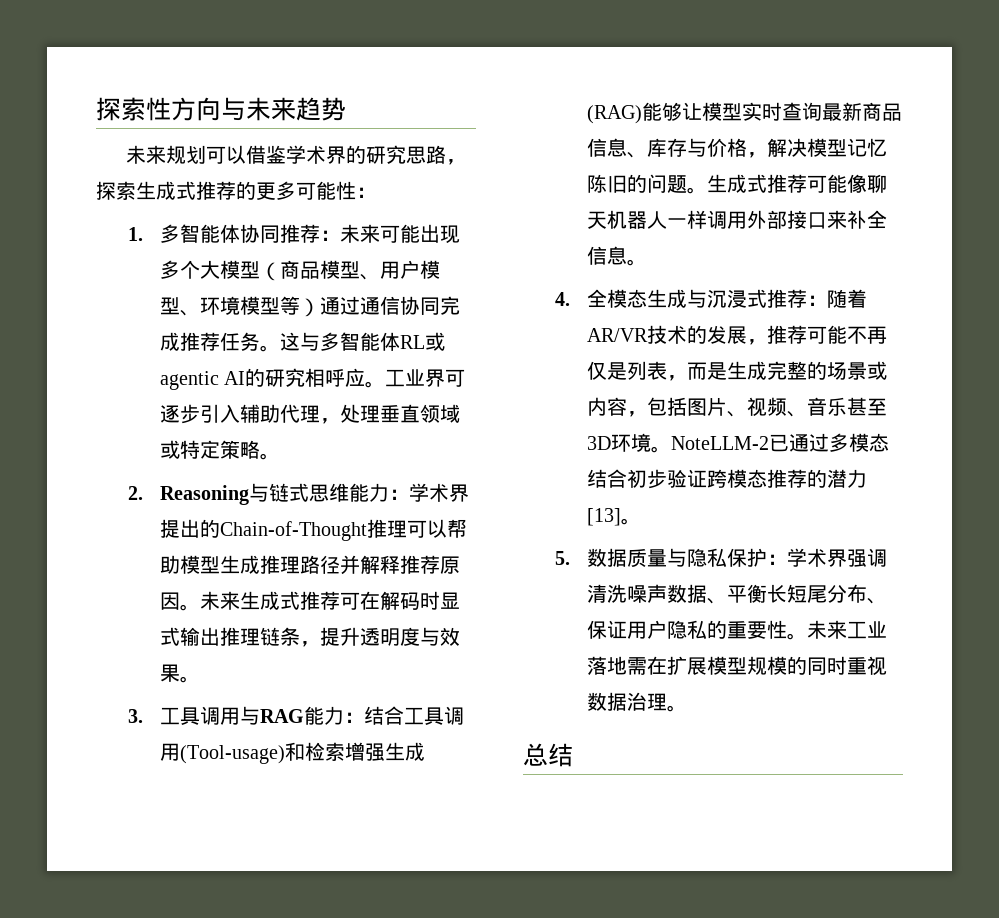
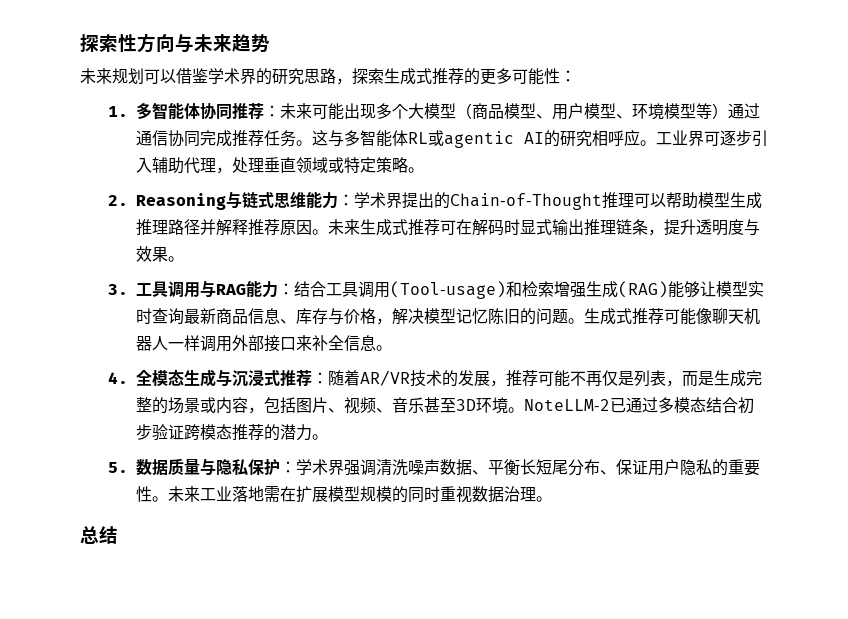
[586,508,621,526] [13] -> (312, 432) none

